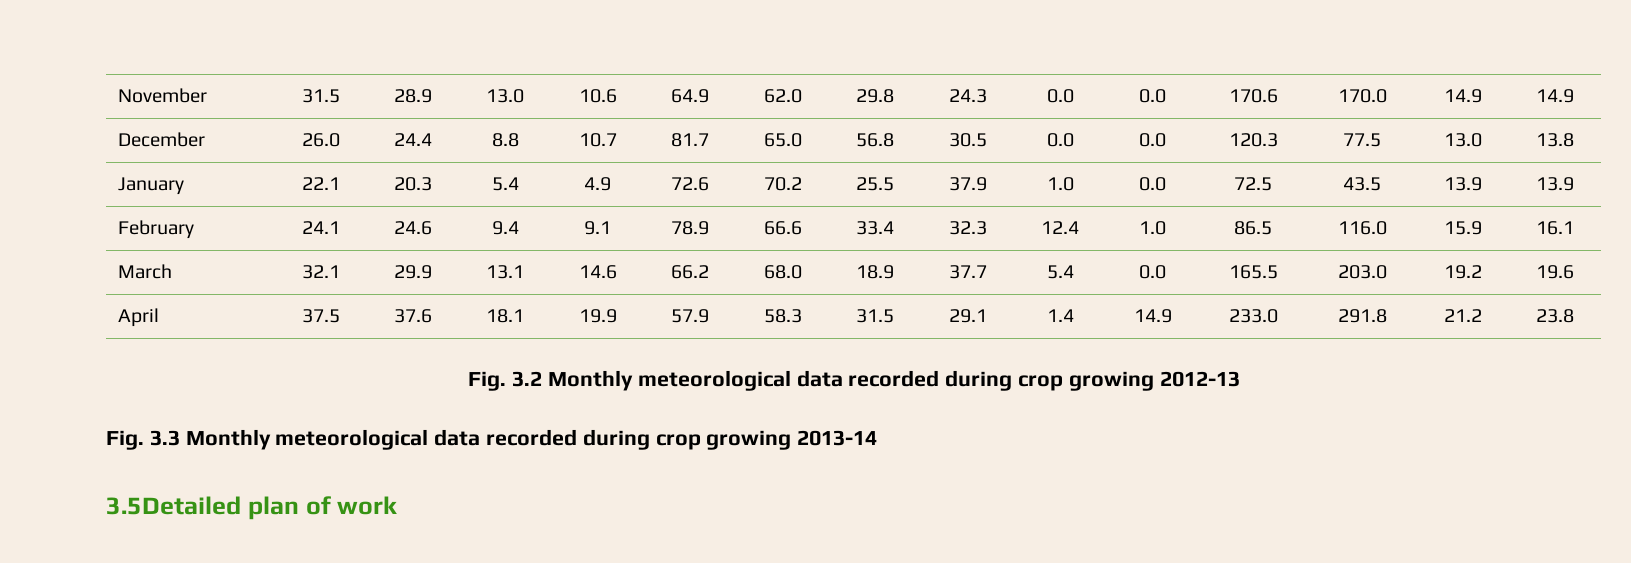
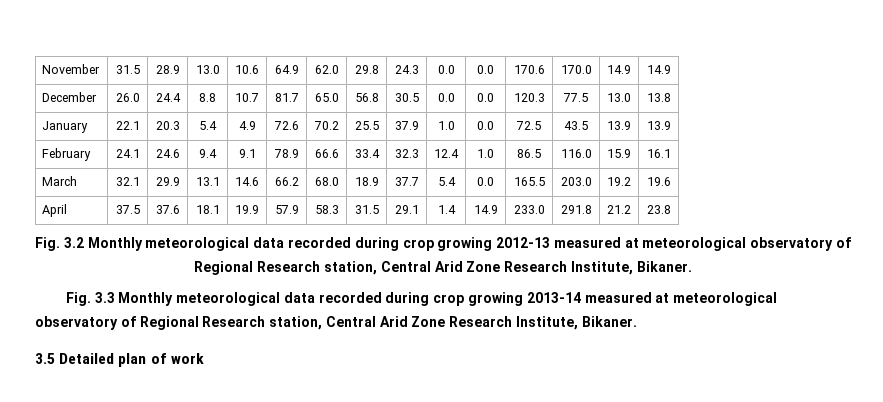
(1240, 379) none -> [553,237,851,251] [194,261,692,275] measured at meteorological observatory of Regional Research station, Central Arid Zone Research Institute, Bikaner.
[106,496,241,515] // 3.5Detailed -> [584,292,778,306] [35,316,637,330] [35,353,115,364] measured at meteorological observatory of Regional Research station, Central Arid Zone Research Institute, Bikaner. // 3.5 Detailed

